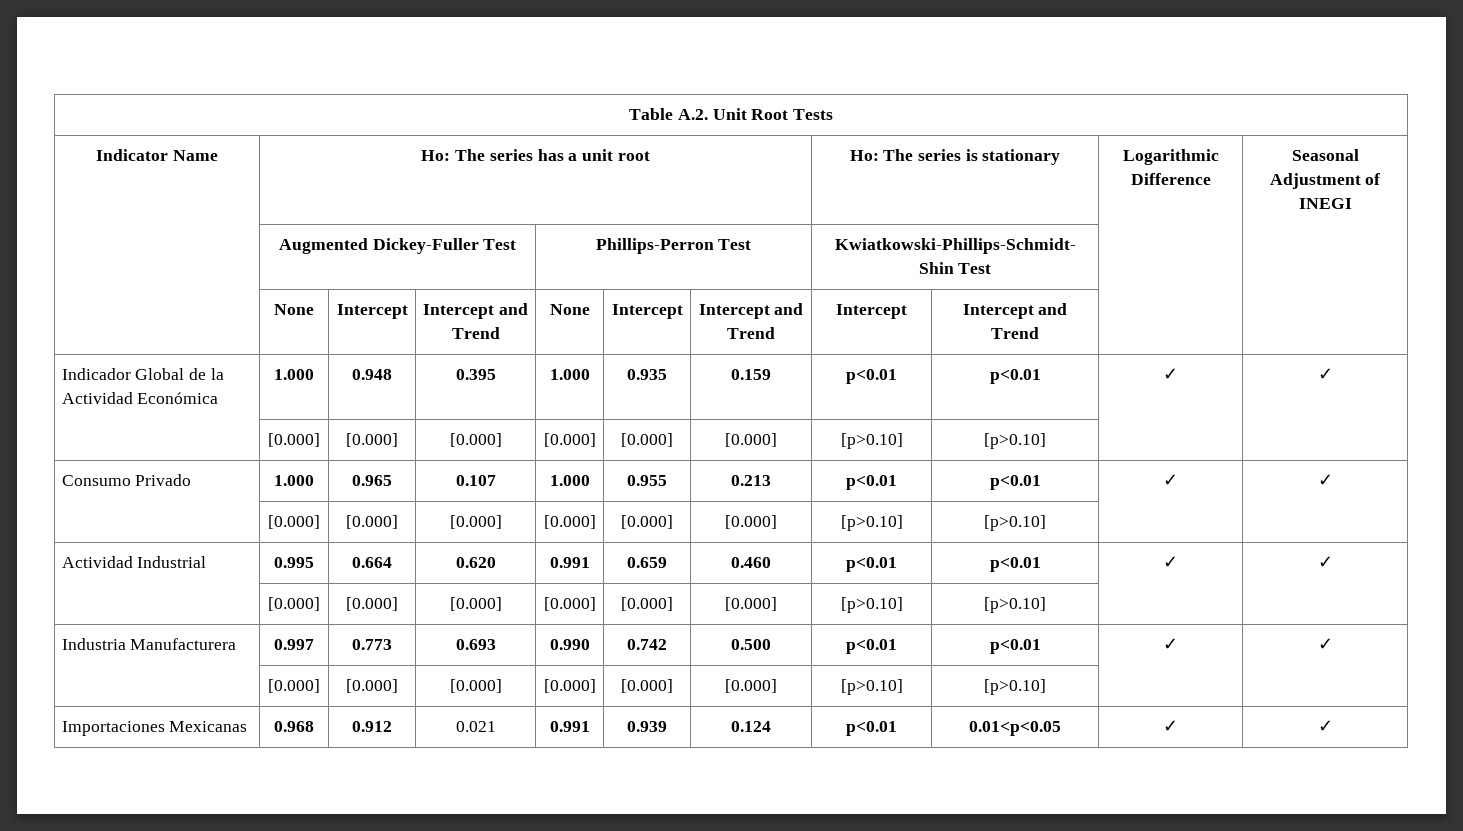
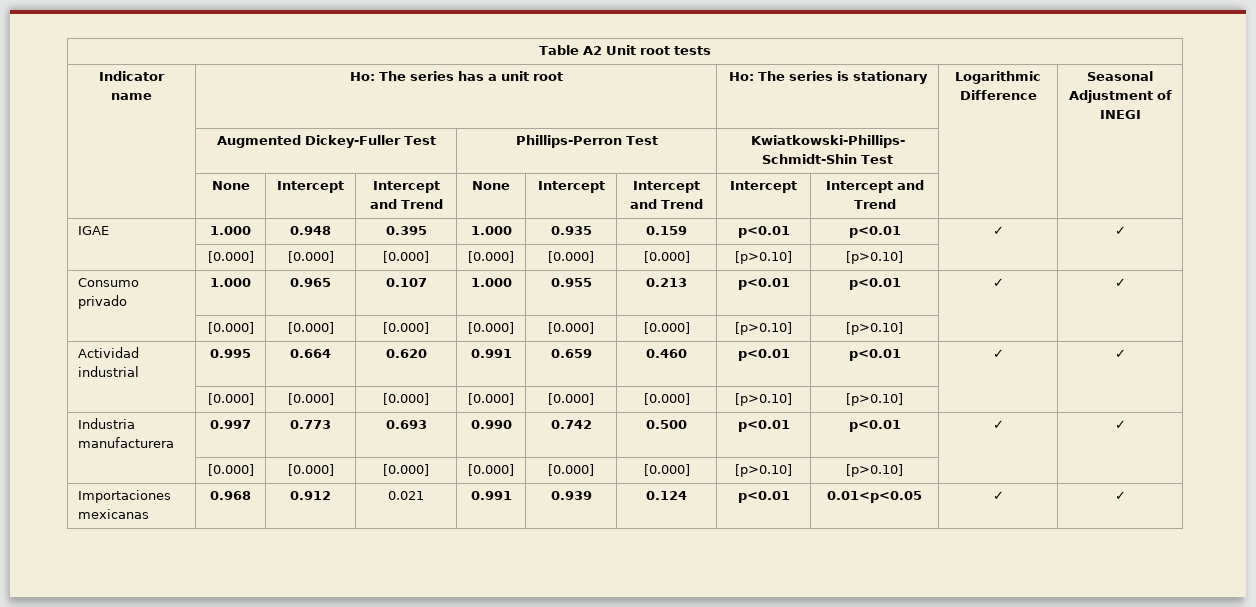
[677,108,833,120] A.2. Unit Root Tests -> [582,45,711,55] A2 Unit root tests
[172,150,218,161] Name -> [111,93,152,100] name
[61,368,224,380] [61,392,219,404] Indicador Global de la Actividad Económica -> [78,226,110,235] IGAE
[135,474,192,486] Privado -> [78,295,128,309] privado
[137,556,207,568] Industrial -> [78,366,140,377] industrial
[130,638,237,650] Manufacturera -> [78,437,175,448] manufacturera
[169,721,248,732] Mexicanas -> [78,509,150,519] mexicanas

